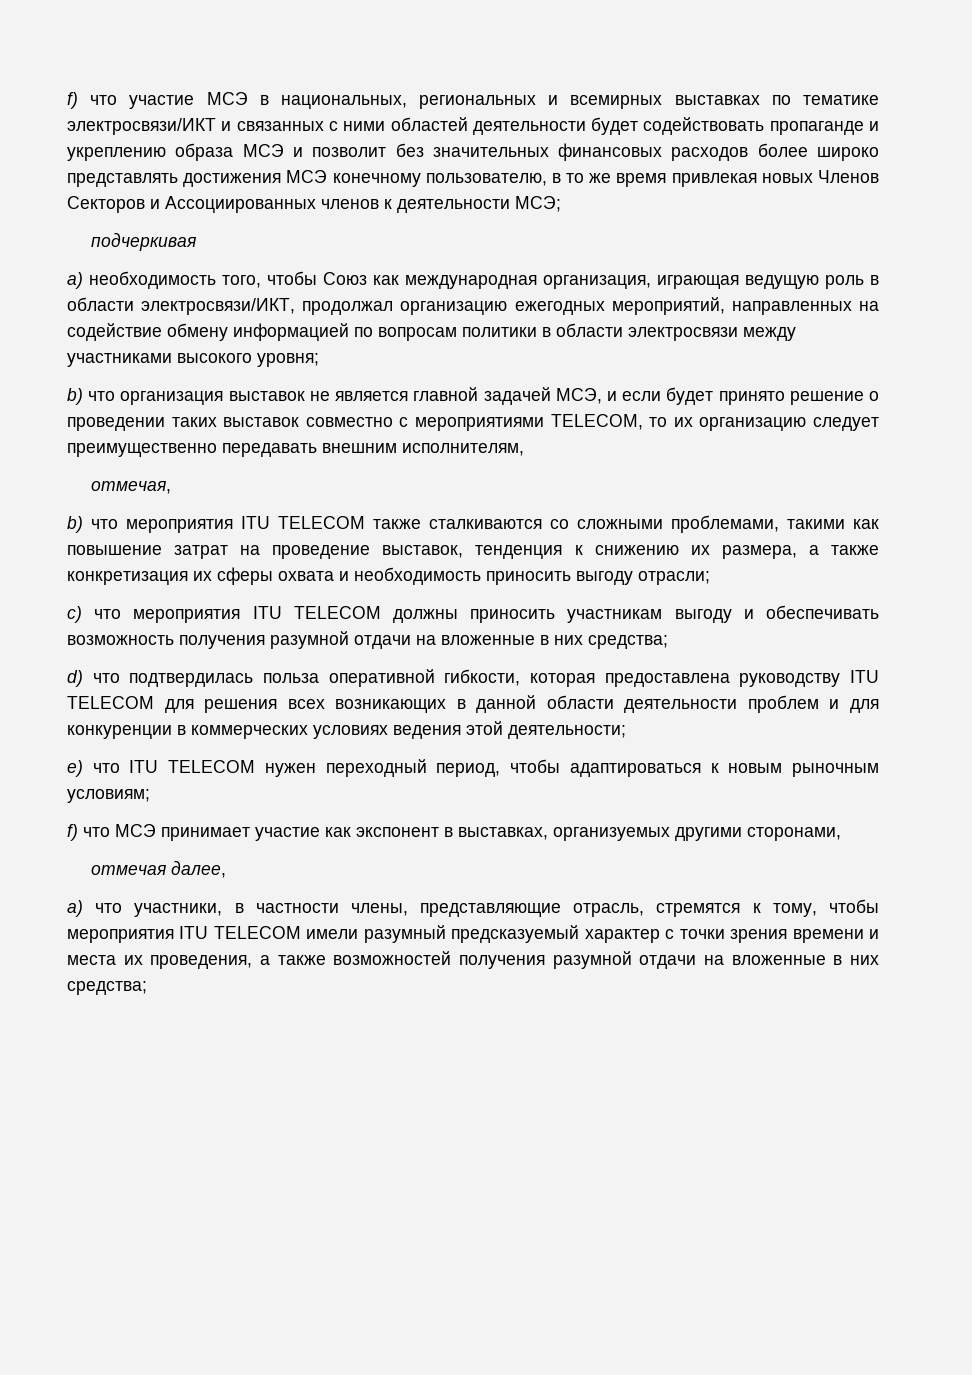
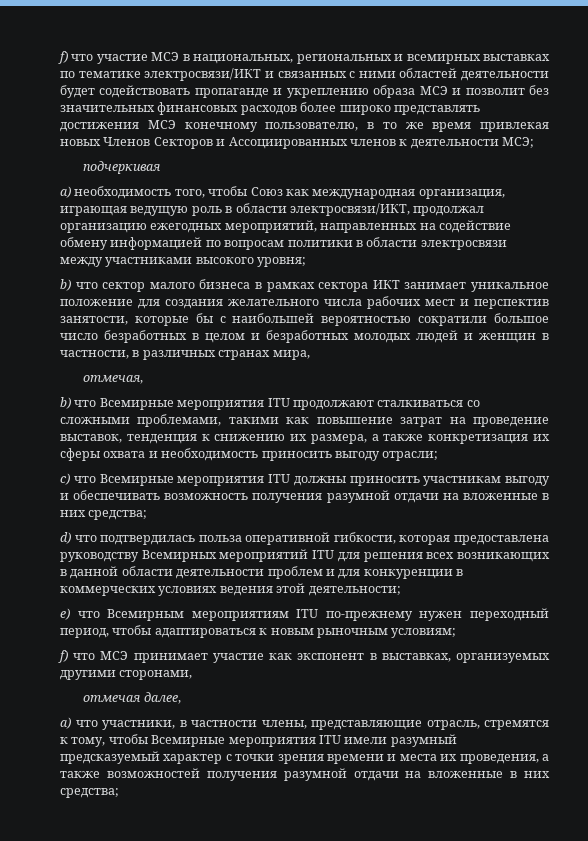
[120,387,879,405] [67,414,880,431] [67,443,524,457] организация выставок не является главной задачей МСЭ, и если будет принято решение о проведении таких выставок совместно с мероприятиями TELECOM, то их организацию следует преимущественно передавать внешним исполнителям, -> [102,279,549,292] [60,296,549,309] [60,313,549,326] [60,330,549,343] [60,350,310,360] сектор малого бизнеса в рамках сектора ИКТ занимает уникальное положение для создания желательного числа рабочих мест и перспектив занятости, которые бы с наибольшей вероятностью сократили большое число безработных в целом и безработных молодых людей и женщин в частности, в различных странах мира,
[126,516,542,533] мероприятия ITU TELECOM также сталкиваются -> [99,398,464,410] Всемирные мероприятия ITU продолжают сталкиваться
[133,606,381,623] мероприятия ITU TELECOM -> [99,474,290,486] Всемирные мероприятия ITU
[849,670,879,683] [67,696,154,709] ITU TELECOM -> [141,549,335,562] Всемирных мероприятий ITU
[129,760,256,773] ITU TELECOM -> [107,609,413,621] Всемирным мероприятиям ITU по-прежнему
[67,926,301,943] мероприятия ITU TELECOM -> [151,735,341,747] Всемирные мероприятия ITU

